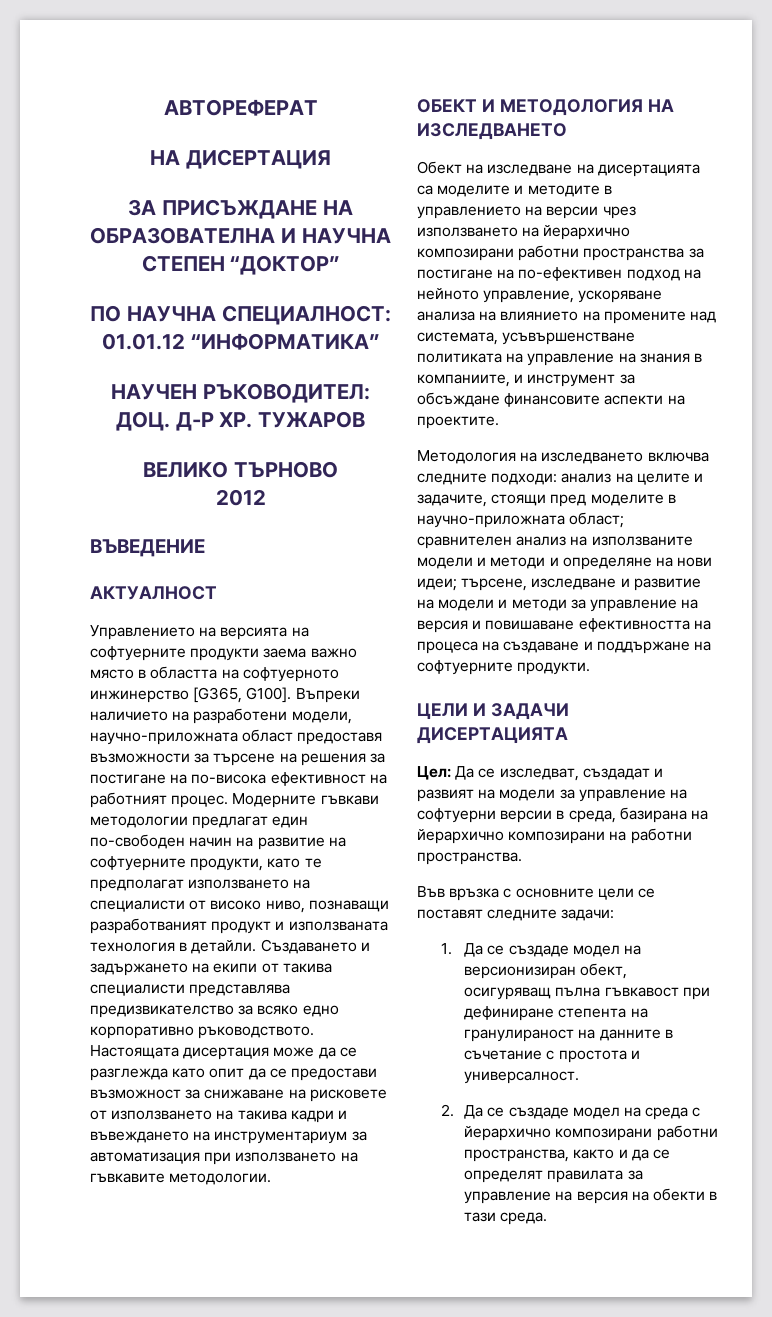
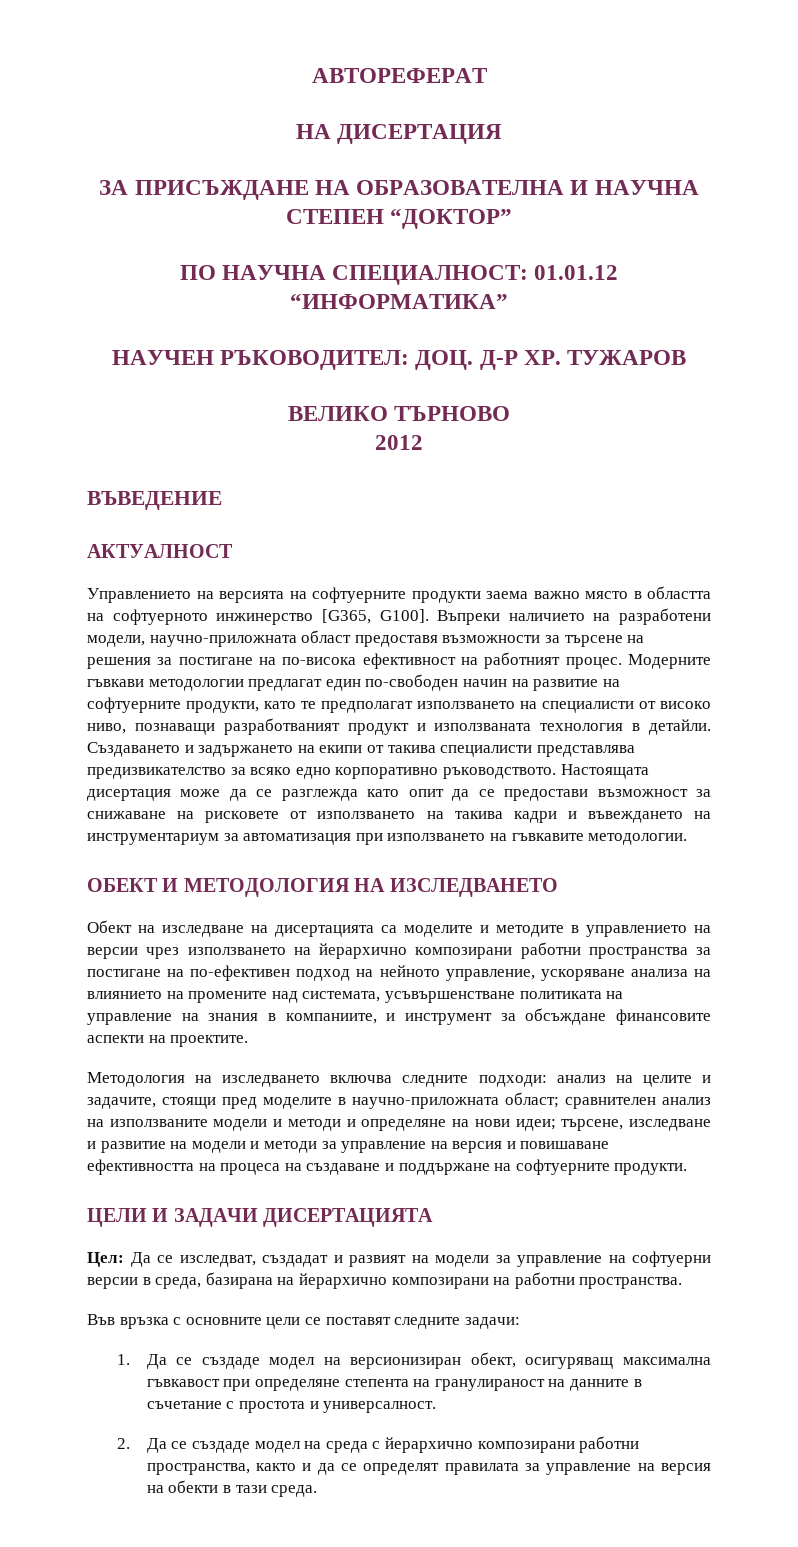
[555,987,601,997] пълна -> [622,1357,711,1365] максимална
[464,1006,555,1021] дефиниране -> [254,1379,340,1391] определяне

